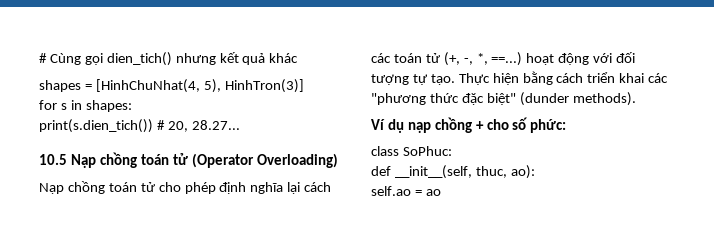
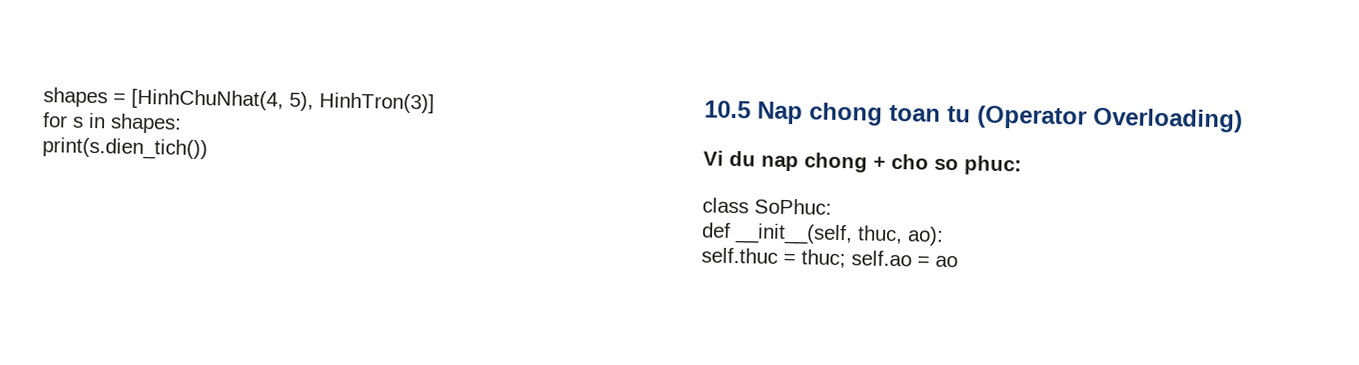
[39,52,299,66] # Cùng gọi dien_tich() nhưng kết quả khác // -> (43, 97) none
[156,120,240,132] [39,152,339,168] [39,181,332,194] [371,52,636,66] [371,71,669,85] [371,92,636,106] [371,117,567,133] # 20, 28.27... // 10.5 Nạp chồng toán tử (Operator Overloading) // Nạp chồng toán tử cho phép định nghĩa lại cách các toán tử (+, -, *, ==...) hoạt động với đối tượng tự tạo. Thực hiện bằng cách triển khai các "phương thức đặc biệt" (dunder methods). // Ví dụ nạp chồng + cho số phức: -> [704,100,1243,133] [703,150,1022,176] // 10.5 Nap chong toan tu (Operator Overloading) // Vi du nap chong + cho so phuc:
(535, 172) none -> [701,247,846,269] self.thuc = thuc;

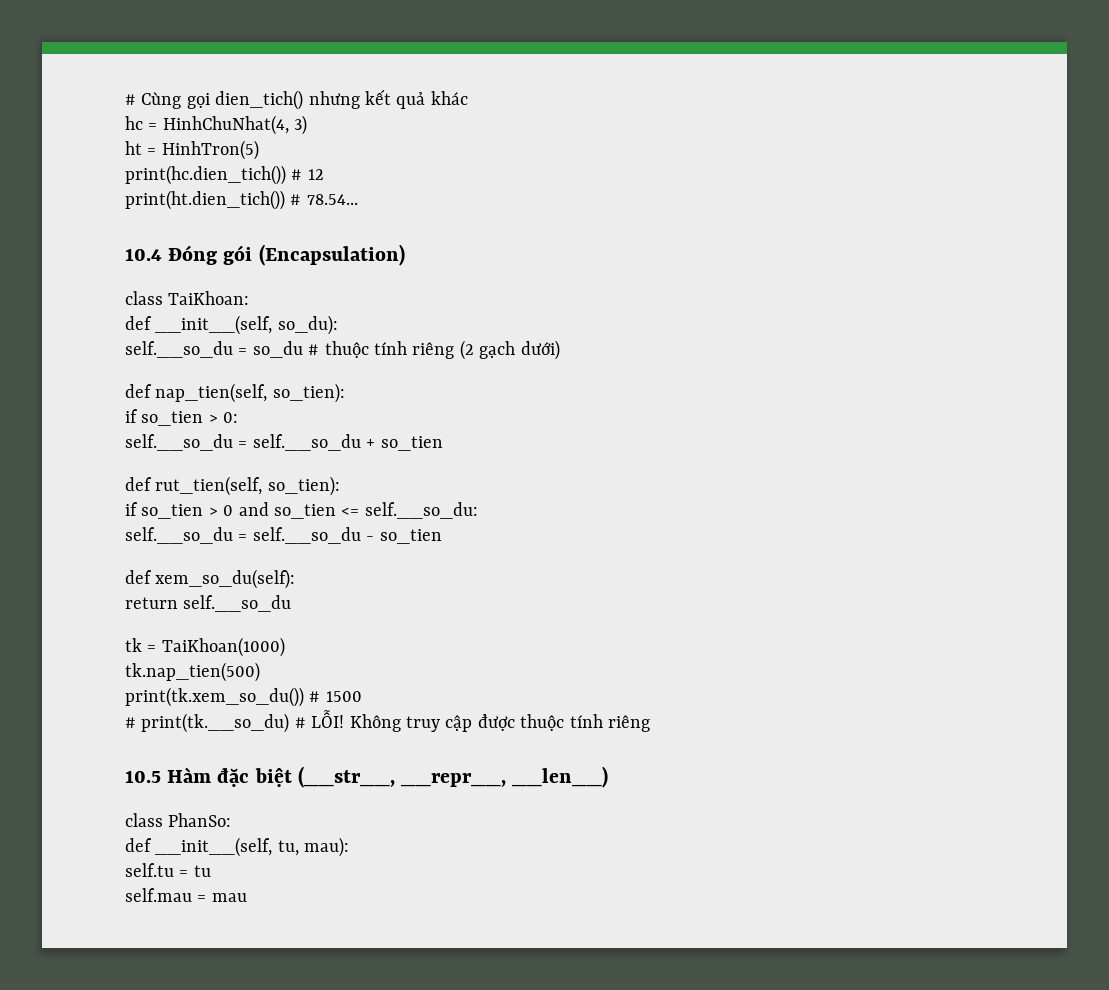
[43,87,435,114] [42,112,182,134] [42,137,208,161] [704,100,1243,133] [703,150,1022,176] [702,197,832,215] [701,222,944,246] [701,247,958,269] shapes = [HinhChuNhat(4, 5), HinhTron(3)] // for s in shapes: // print(s.dien_tich()) // 10.5 Nap chong toan tu (Operator Overloading) // Vi du nap chong + cho so phuc: // class SoPhuc: // def __init__(self, thuc, ao): // self.thuc = thuc; self.ao = ao -> [125,89,468,110] [125,115,308,135] [125,140,259,160] [125,165,324,185] [125,190,358,210] [125,244,405,266] [125,291,250,305] [125,315,338,335] [125,340,560,360] [125,383,345,403] [125,409,239,426] [125,434,443,451] [125,476,340,496] [125,502,478,519] [125,527,442,544] [125,569,296,589] [125,595,292,612] [125,637,285,657] [125,662,260,682] [125,687,362,707] [125,710,650,733] [125,766,609,788] [125,813,232,827] [125,837,350,857] [125,863,211,877] [125,888,247,902] # Cùng gọi dien_tich() nhưng kết quả khác // hc = HinhChuNhat(4, 3) // ht = HinhTron(5) // print(hc.dien_tich()) # 12 // print(ht.dien_tich()) # 78.54... // 10.4 Đóng gói (Encapsulation) // class TaiKhoan: // def __init__(self, so_du): // self.__so_du = so_du # thuộc tính riêng (2 gạch dưới) // def nap_tien(self, so_tien): // if so_tien > 0: // self.__so_du = self.__so_du + so_tien // def rut_tien(self, so_tien): // if so_tien > 0 and so_tien <= self.__so_du: // self.__so_du = self.__so_du - so_tien // def xem_so_du(self): // return self.__so_du // tk = TaiKhoan(1000) // tk.nap_tien(500) // print(tk.xem_so_du()) # 1500 // # print(tk.__so_du) # LỖI! Không truy cập được thuộc tính riêng // 10.5 Hàm đặc biệt (__str__, __repr__, __len__) // class PhanSo: // def __init__(self, tu, mau): // self.tu = tu // self.mau = mau

